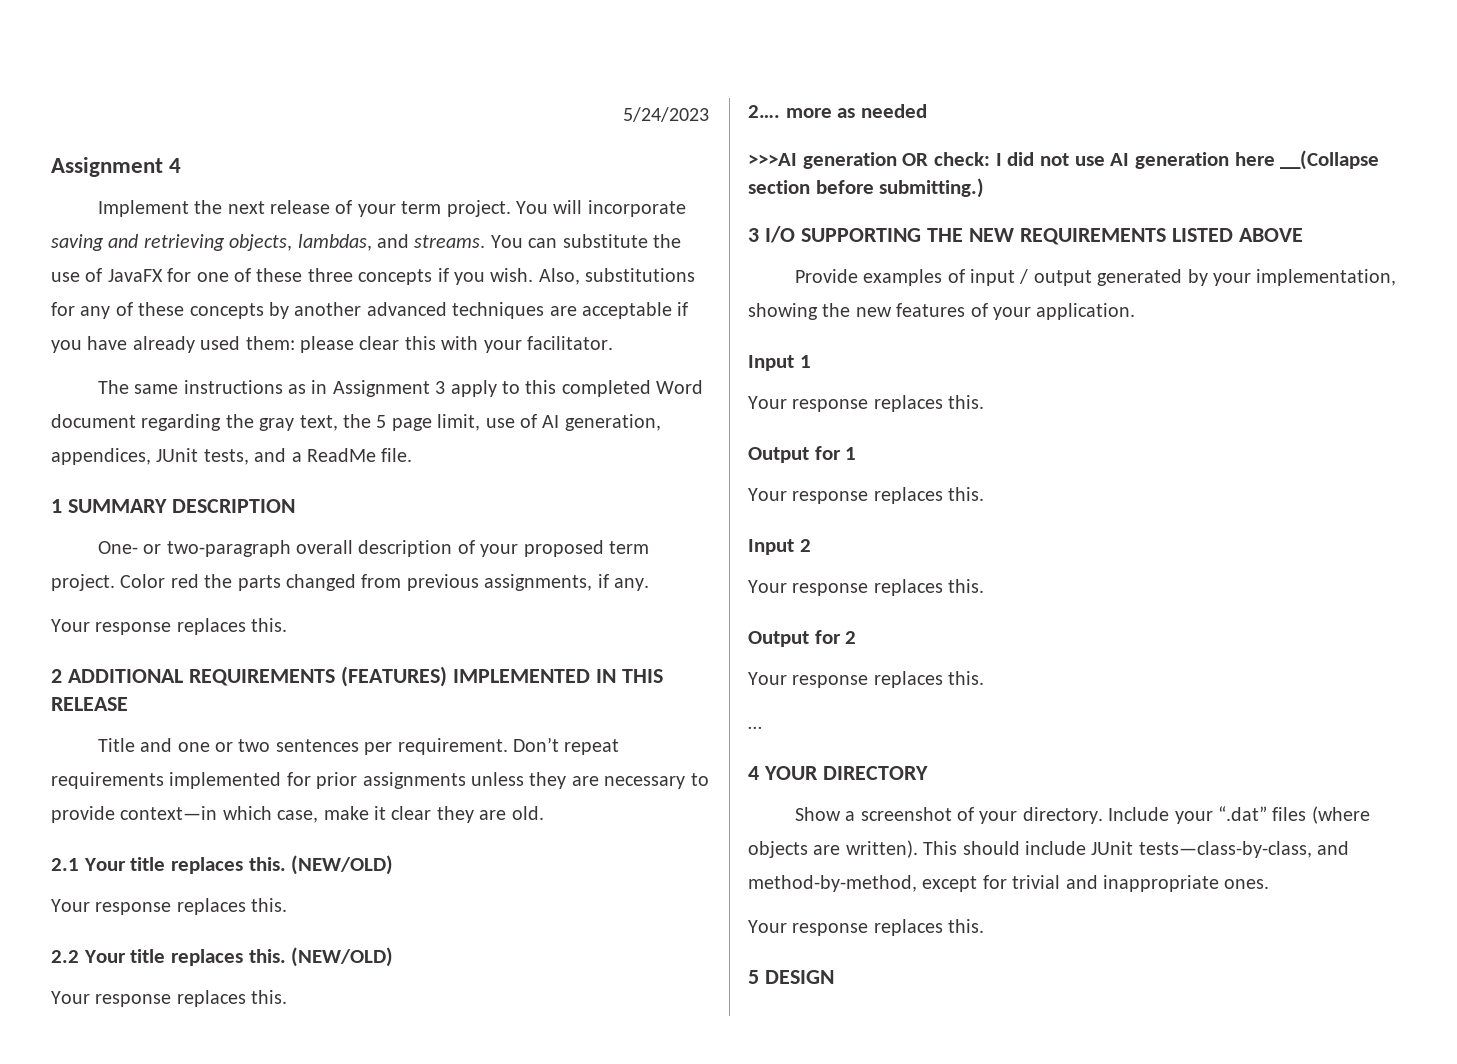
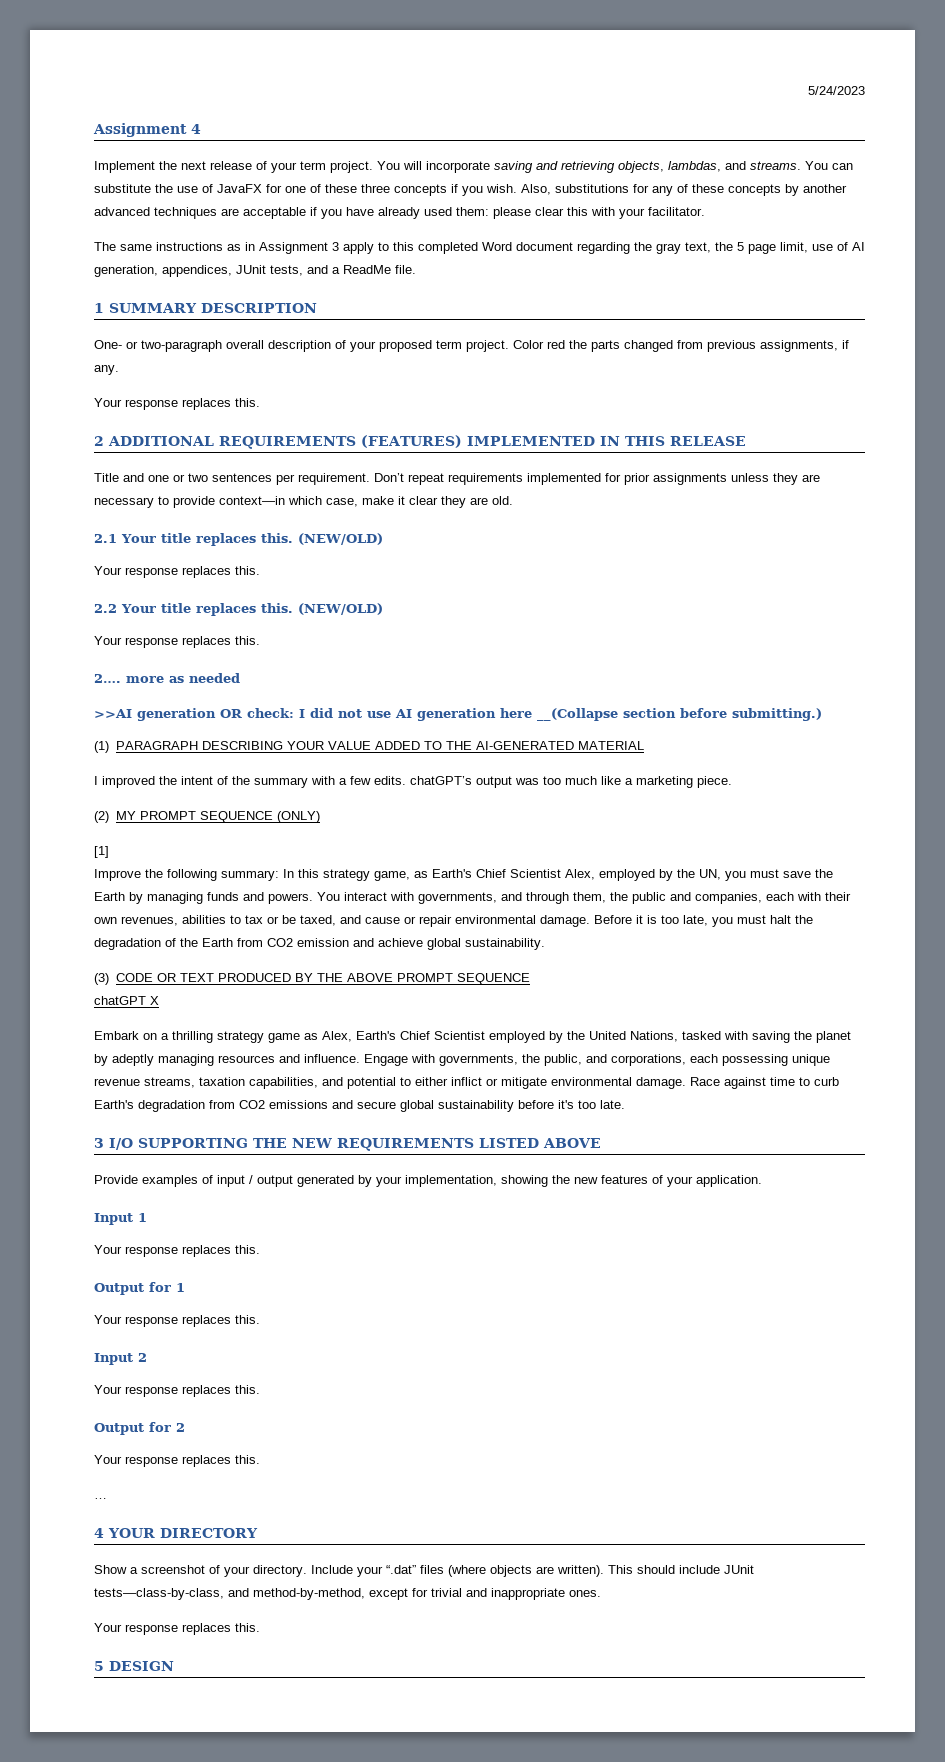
[748,153,797,166] >>>AI -> [94,709,132,718] >>AI
(985, 188) none -> [94,741,644,753] [94,776,732,788] [94,811,320,823] [94,846,109,858] [94,869,833,881] [94,892,851,904] [94,915,813,927] [94,938,545,950] [94,973,530,985] [94,996,159,1005] [94,1031,851,1043] [94,1054,830,1066] [94,1077,839,1089] [94,1100,625,1112] // (1) PARAGRAPH DESCRIBING YOUR VALUE ADDED TO THE AI-GENERATED MATERIAL // I improved the intent of the summary with a few edits. chatGPT’s output was too much like a marketing piece. // (2) MY PROMPT SEQUENCE (ONLY) // [1] // Improve the following summary: In this strategy game, as Earth's Chief Scientist Alex, employed by the UN, you must save the Earth by managing funds and powers. You interact with governments, and through them, the public and companies, each with their own revenues, abilities to tax or be taxed, and cause or repair environmental damage. Before it is too late, you must halt the degradation of the Earth from CO2 emission and achieve global sustainability. // (3) CODE OR TEXT PRODUCED BY THE ABOVE PROMPT SEQUENCE // chatGPT X // Embark on a thrilling strategy game as Alex, Earth's Chief Scientist employed by the United Nations, tasked with saving the planet by adeptly managing resources and influence. Engage with governments, the public, and corporations, each possessing unique revenue streams, taxation capabilities, and potential to either inflict or mitigate environmental damage. Race against time to curb Earth's degradation from CO2 emissions and secure global sustainability before it's too late.

